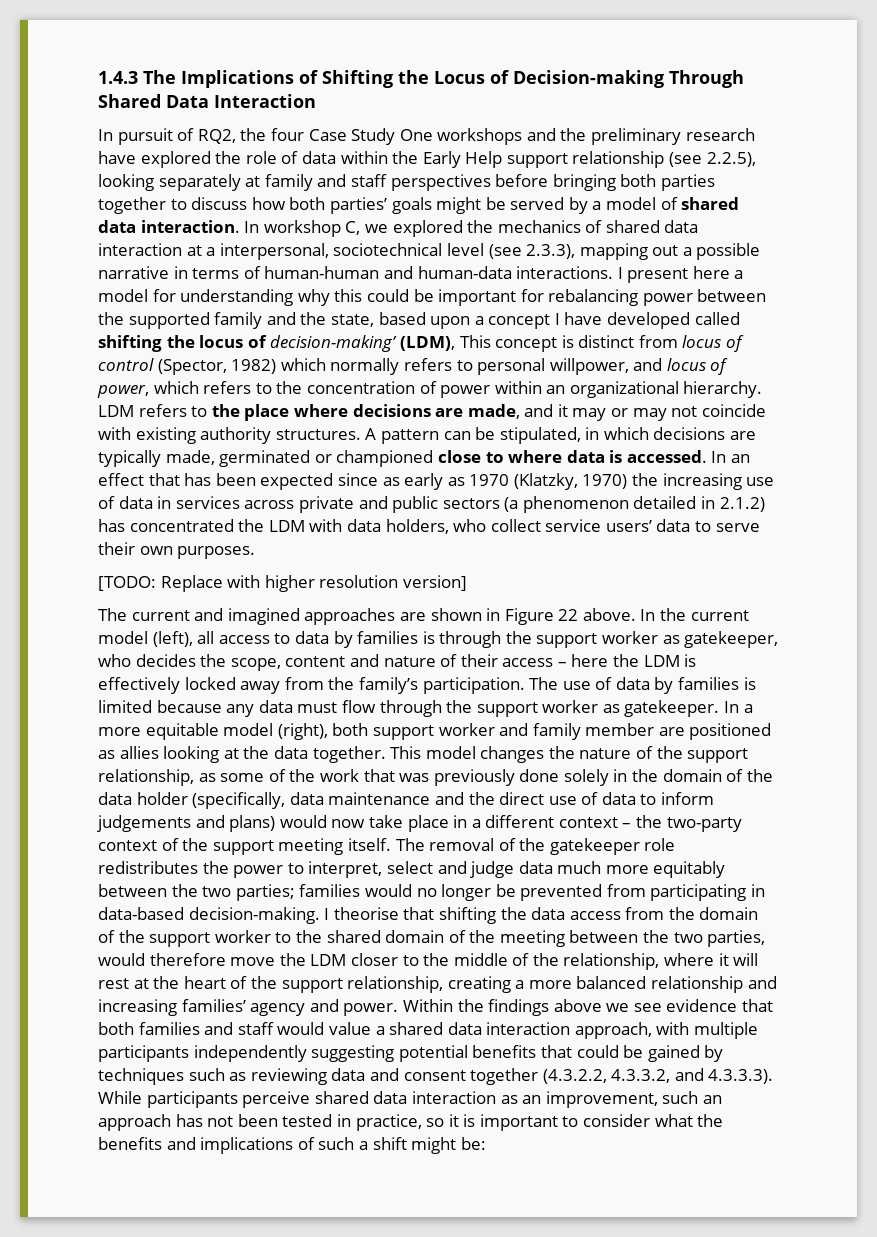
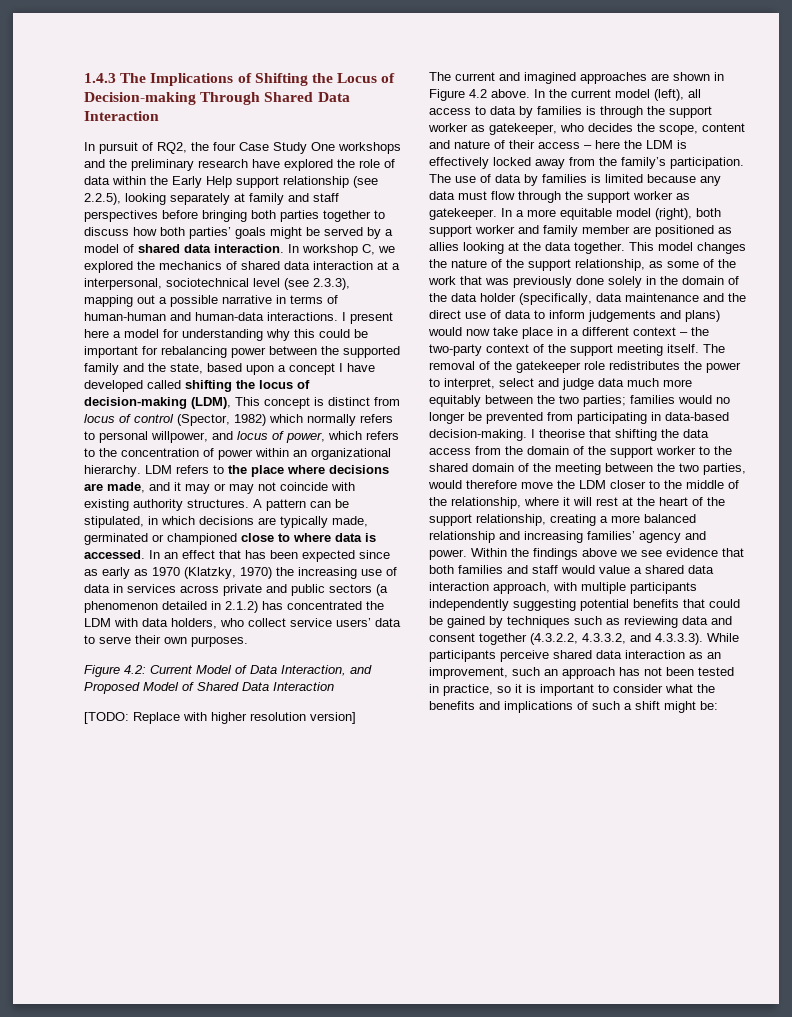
[270,335,398,352] decision-making’ -> [84,397,187,409] decision-making
(256, 552) none -> [84,665,372,677] [84,682,334,694] // Figure 4.2: Current Model of Data Interaction, and Proposed Model of Shared Data Interaction
[558,609,579,621] 22 -> [469,89,487,98] 4.2

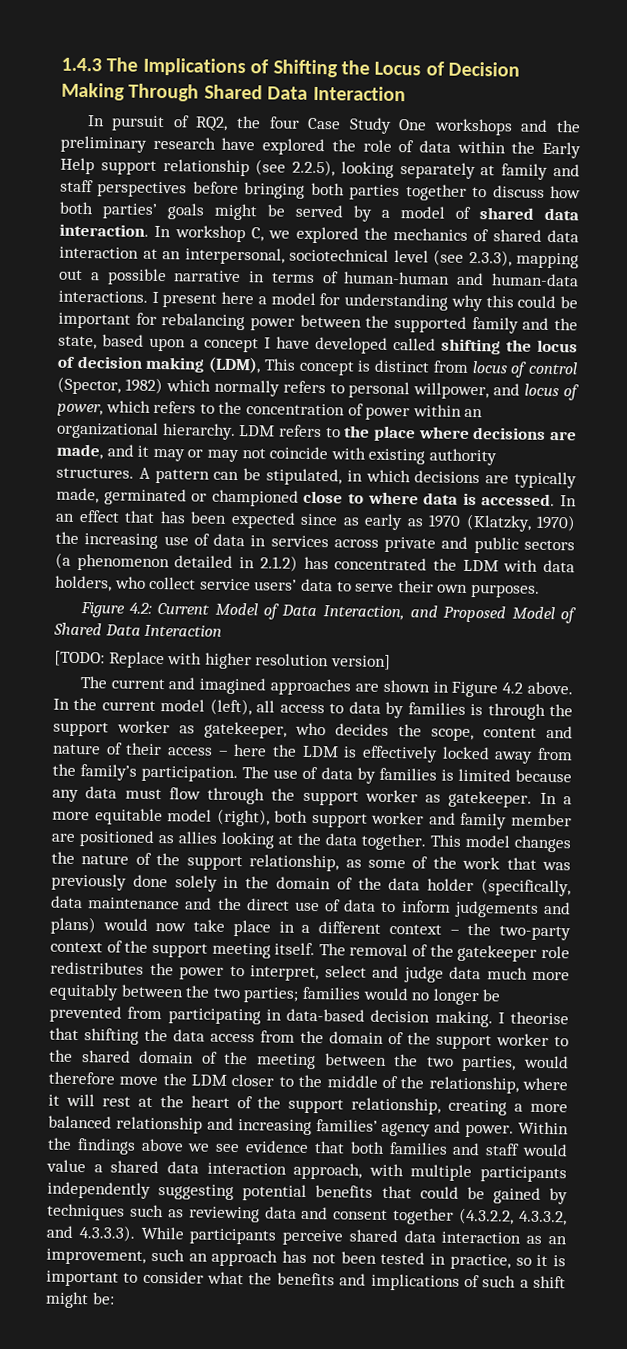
[84,92,196,105] Decision-making -> [448,61,521,77] [61,82,125,101] Decision Making
[392,263,400,270] a -> [162,251,181,260] an
[84,397,187,409] decision-making -> [76,355,206,373] decision making
[429,429,527,441] decision-making. -> [370,1009,493,1028] decision making.

